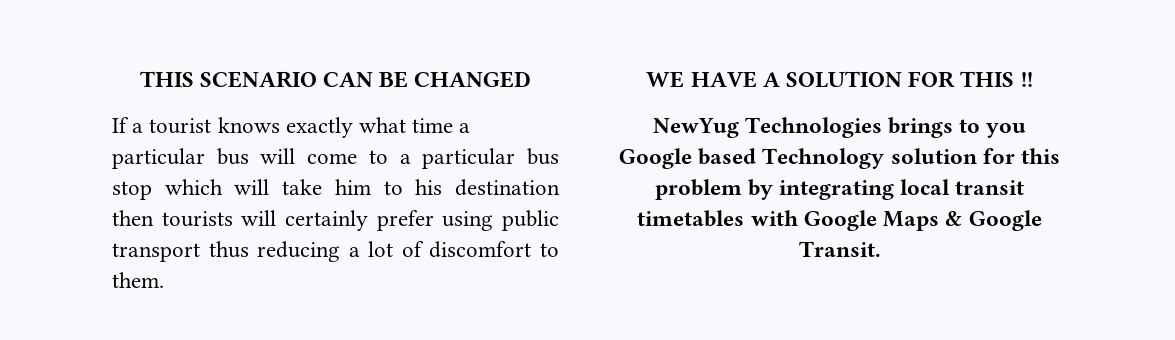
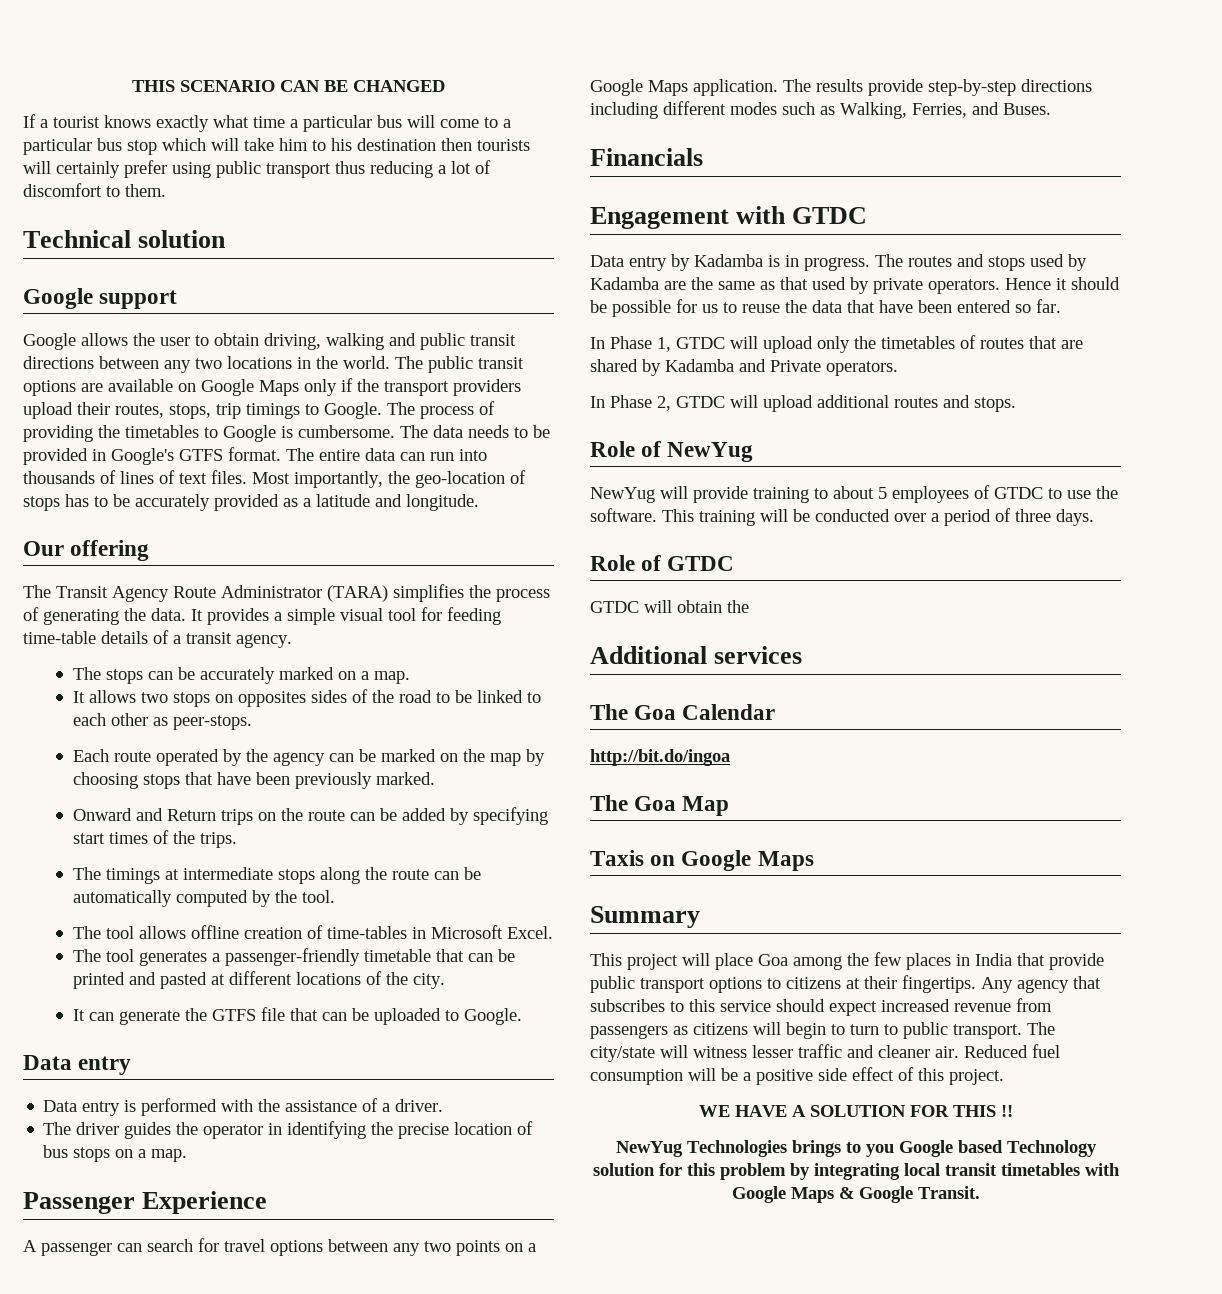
(164, 280) none -> [23,230,227,248] [23,288,178,309] [23,333,516,350] [23,356,524,373] [23,378,521,396] [23,401,495,419] [23,425,550,442] [23,447,487,465] [23,470,526,488] [23,494,479,511] [23,540,150,561] [23,584,550,602] [23,607,501,625] [23,630,292,648] [72,667,410,684] [72,689,541,707] [72,713,252,730] [72,749,545,766] [72,772,435,789] [72,807,548,825] [72,830,237,848] [72,867,481,884] [72,890,335,907] [72,925,553,939] [72,948,515,966] [72,971,445,989] [72,1007,522,1025] [23,1055,132,1075] [43,1098,444,1116] [43,1121,534,1139] [43,1145,188,1162] [23,1191,268,1214] [23,1238,536,1256] [590,79,1092,96] [590,101,1051,119] [590,148,703,166] [590,206,868,229] [590,254,1087,271] [590,277,1120,294] [590,299,1061,317] [590,335,1083,353] [590,359,898,376] [590,395,1016,412] [590,441,754,462] [590,485,1118,503] [590,508,1094,526] [590,555,735,571] [590,600,749,613] [590,646,803,664] [590,704,776,720] [590,749,730,766] [590,795,730,816] [590,850,814,871] [590,906,700,928] [590,952,1104,970] [590,975,1101,993] [590,998,1052,1016] [590,1022,1055,1039] [590,1044,1060,1062] [590,1067,1004,1085] // Technical solution // Google support // Google allows the user to obtain driving, walking and public transit directions between any two locations in the world. The public transit options are available on Google Maps only if the transport providers upload their routes, stops, trip timings to Google. The process of providing the timetables to Google is cumbersome. The data needs to be provided in Google's GTFS format. The entire data can run into thousands of lines of text files. Most importantly, the geo-location of stops has to be accurately provided as a latitude and longitude. // Our offering // The Transit Agency Route Administrator (TARA) simplifies the process of generating the data. It provides a simple visual tool for feeding time-table details of a transit agency. // The stops can be accurately marked on a map. // It allows two stops on opposites sides of the road to be linked to each other as peer-stops. // Each route operated by the agency can be marked on the map by choosing stops that have been previously marked. // Onward and Return trips on the route can be added by specifying start times of the trips. // The timings at intermediate stops along the route can be automatically computed by the tool. // The tool allows offline creation of time-tables in Microsoft Excel. // The tool generates a passenger-friendly timetable that can be printed and pasted at different locations of the city. // It can generate the GTFS file that can be uploaded to Google. // Data entry // Data entry is performed with the assistance of a driver. // The driver guides the operator in identifying the precise location of bus stops on a map. // Passenger Experience // A passenger can search for travel options between any two points on a Google Maps application. The results provide step-by-step directions including different modes such as Walking, Ferries, and Buses. // Financials // Engagement with GTDC // Data entry by Kadamba is in progress. The routes and stops used by Kadamba are the same as that used by private operators. Hence it should be possible for us to reuse the data that have been entered so far. // In Phase 1, GTDC will upload only the timetables of routes that are shared by Kadamba and Private operators. // In Phase 2, GTDC will upload additional routes and stops. // Role of NewYug // NewYug will provide training to about 5 employees of GTDC to use the software. This training will be conducted over a period of three days. // Role of GTDC // GTDC will obtain the // Additional services // The Goa Calendar // http://bit.do/ingoa // The Goa Map // Taxis on Google Maps // Summary // This project will place Goa among the few places in India that provide public transport options to citizens at their fingertips. Any agency that subscribes to this service should expect increased revenue from passengers as citizens will begin to turn to public transport. The city/state will witness lesser traffic and cleaner air. Reduced fuel consumption will be a positive side effect of this project.

